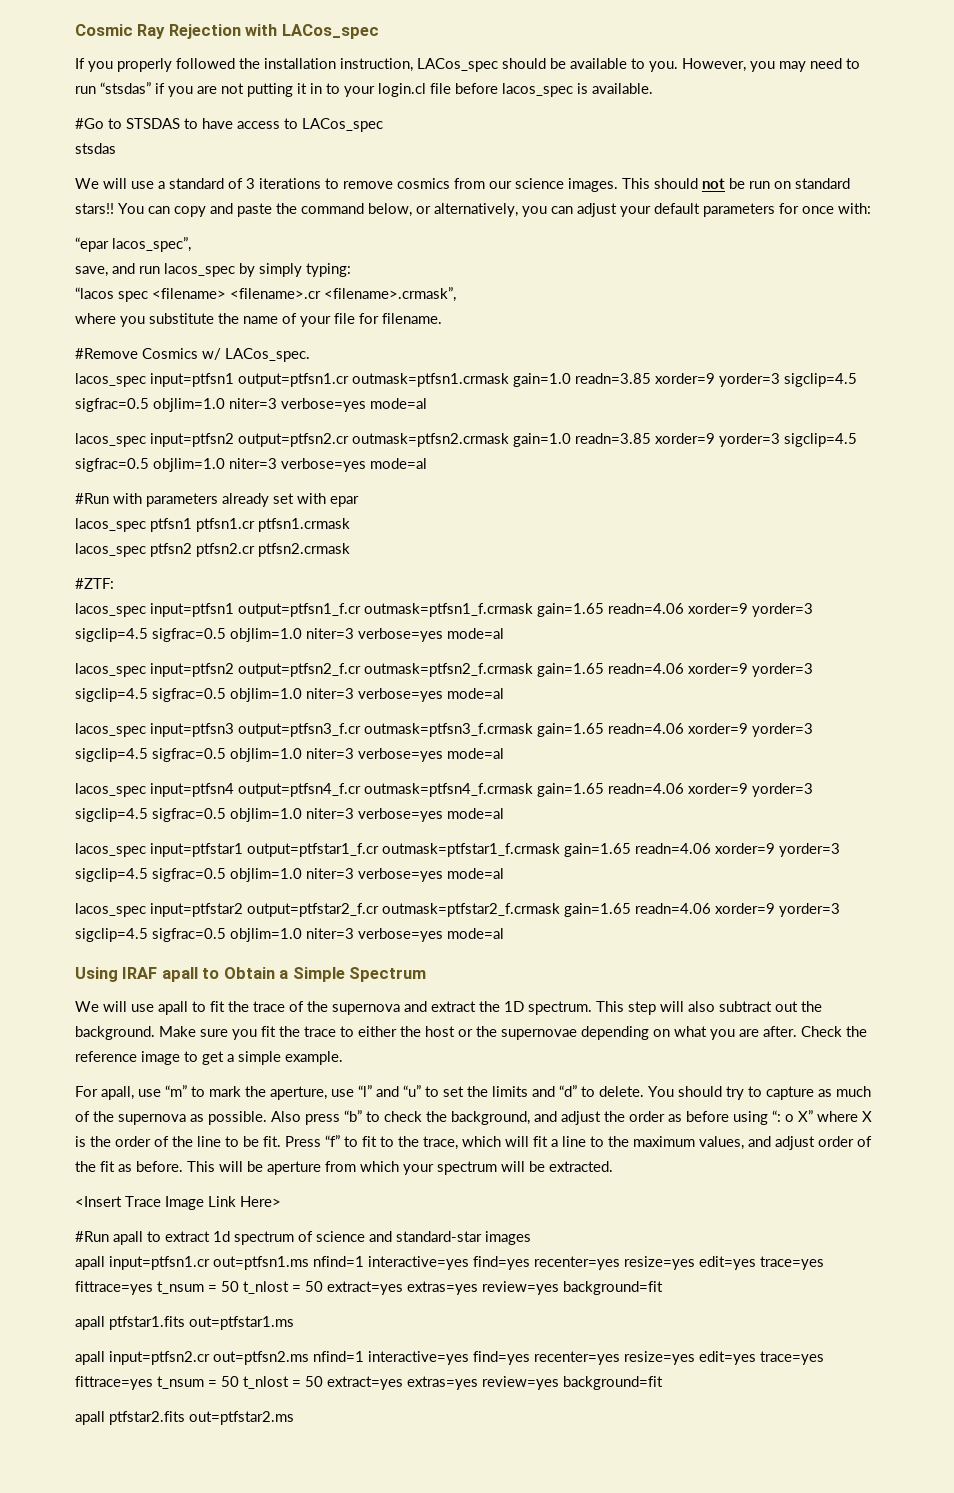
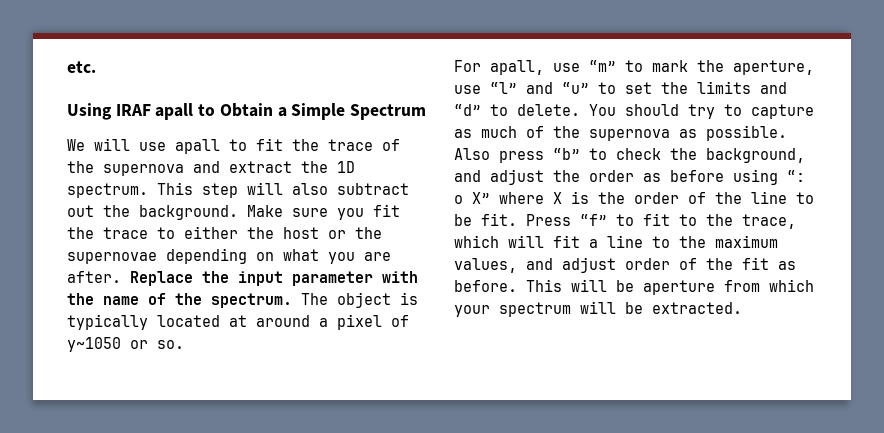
[75,24,379,39] [75,58,860,72] [75,82,653,97] [75,118,383,132] [75,143,116,154] [75,178,850,192] [75,203,871,217] [75,237,191,252] [75,263,351,277] [75,287,456,302] [75,313,442,327] [75,348,310,362] [75,373,857,387] [75,398,427,412] [75,433,857,447] [75,458,427,472] [75,493,359,507] [75,518,350,532] [75,543,350,557] [75,578,114,589] [75,603,813,617] [75,628,504,642] [75,663,813,677] [75,688,504,702] [75,723,813,737] [75,748,504,762] [75,783,813,797] [75,808,504,822] [75,843,840,857] [75,868,504,882] [75,903,840,917] [75,928,504,942] Cosmic Ray Rejection with LACos_spec // If you properly followed the installation instruction, LACos_spec should be available to you. However, you may need to run “stsdas” if you are not putting it in to your login.cl file before lacos_spec is available. // #Go to STSDAS to have access to LACos_spec // stsdas // We will use a standard of 3 iterations to remove cosmics from our science images. This should not be run on standard stars!! You can copy and paste the command below, or alternatively, you can adjust your default parameters for once with: // “epar lacos_spec”, // save, and run lacos_spec by simply typing: // “lacos spec <filename> <filename>.cr <filename>.crmask”, // where you substitute the name of your file for filename. // #Remove Cosmics w/ LACos_spec. // lacos_spec input=ptfsn1 output=ptfsn1.cr outmask=ptfsn1.crmask gain=1.0 readn=3.85 xorder=9 yorder=3 sigclip=4.5 sigfrac=0.5 objlim=1.0 niter=3 verbose=yes mode=al // lacos_spec input=ptfsn2 output=ptfsn2.cr outmask=ptfsn2.crmask gain=1.0 readn=3.85 xorder=9 yorder=3 sigclip=4.5 sigfrac=0.5 objlim=1.0 niter=3 verbose=yes mode=al // #Run with parameters already set with epar // lacos_spec ptfsn1 ptfsn1.cr ptfsn1.crmask // lacos_spec ptfsn2 ptfsn2.cr ptfsn2.crmask // #ZTF: // lacos_spec input=ptfsn1 output=ptfsn1_f.cr outmask=ptfsn1_f.crmask gain=1.65 readn=4.06 xorder=9 yorder=3 sigclip=4.5 sigfrac=0.5 objlim=1.0 niter=3 verbose=yes mode=al // lacos_spec input=ptfsn2 output=ptfsn2_f.cr outmask=ptfsn2_f.crmask gain=1.65 readn=4.06 xorder=9 yorder=3 sigclip=4.5 sigfrac=0.5 objlim=1.0 niter=3 verbose=yes mode=al // lacos_spec input=ptfsn3 output=ptfsn3_f.cr outmask=ptfsn3_f.crmask gain=1.65 readn=4.06 xorder=9 yorder=3 sigclip=4.5 sigfrac=0.5 objlim=1.0 niter=3 verbose=yes mode=al // lacos_spec input=ptfsn4 output=ptfsn4_f.cr outmask=ptfsn4_f.crmask gain=1.65 readn=4.06 xorder=9 yorder=3 sigclip=4.5 sigfrac=0.5 objlim=1.0 niter=3 verbose=yes mode=al // lacos_spec input=ptfstar1 output=ptfstar1_f.cr outmask=ptfstar1_f.crmask gain=1.65 readn=4.06 xorder=9 yorder=3 sigclip=4.5 sigfrac=0.5 objlim=1.0 niter=3 verbose=yes mode=al // lacos_spec input=ptfstar2 output=ptfstar2_f.cr outmask=ptfstar2_f.crmask gain=1.65 readn=4.06 xorder=9 yorder=3 sigclip=4.5 sigfrac=0.5 objlim=1.0 niter=3 verbose=yes mode=al -> [67,61,96,73] etc.
[801,1026,867,1037] [75,1051,343,1065] Check the reference image to get a simple example. -> [130,271,418,286] [67,292,418,308] [67,314,409,330] [67,337,184,352] Replace the input parameter with the name of the spectrum. The object is typically located at around a pixel of y~1050 or so.
[75,1196,281,1210] [75,1231,531,1245] [75,1256,824,1270] [75,1281,663,1295] [75,1316,294,1330] [75,1351,824,1365] [75,1376,663,1390] [75,1411,294,1425] // <Insert Trace Image Link Here> // #Run apall to extract 1d spectrum of science and standard-star images // apall input=ptfsn1.cr out=ptfsn1.ms nfind=1 interactive=yes find=yes recenter=yes resize=yes edit=yes trace=yes fittrace=yes t_nsum = 50 t_nlost = 50 extract=yes extras=yes review=yes background=fit // apall ptfstar1.fits out=ptfstar1.ms // apall input=ptfsn2.cr out=ptfsn2.ms nfind=1 interactive=yes find=yes recenter=yes resize=yes edit=yes trace=yes fittrace=yes t_nsum = 50 t_nlost = 50 extract=yes extras=yes review=yes background=fit // apall ptfstar2.fits out=ptfstar2.ms -> (742, 308) none

